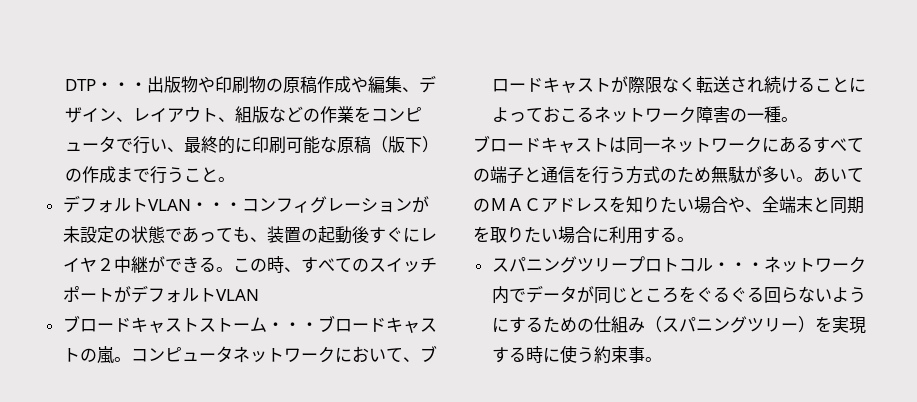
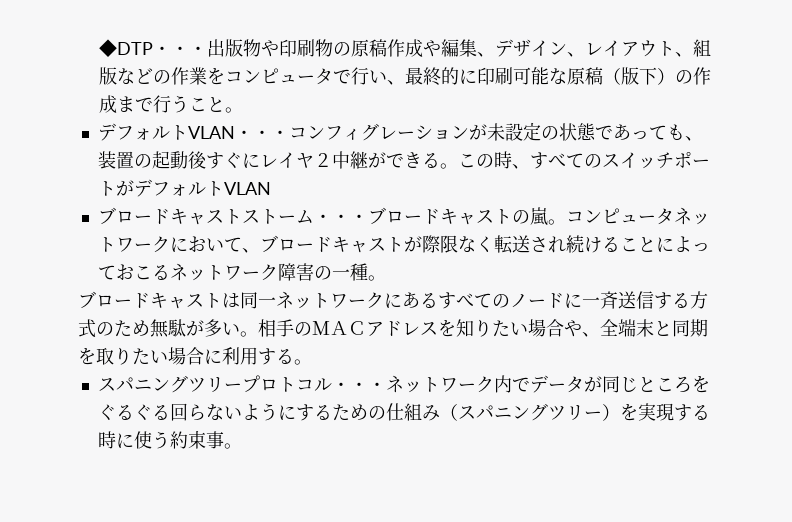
[64,79,96,91] DTP -> [99,39,154,57] ◆DTP
[490,166,626,184] 端子と通信を行う -> [510,291,690,309] ノードに一斉送信する
[813,166,864,183] あいて -> [258,319,294,337] 相手

